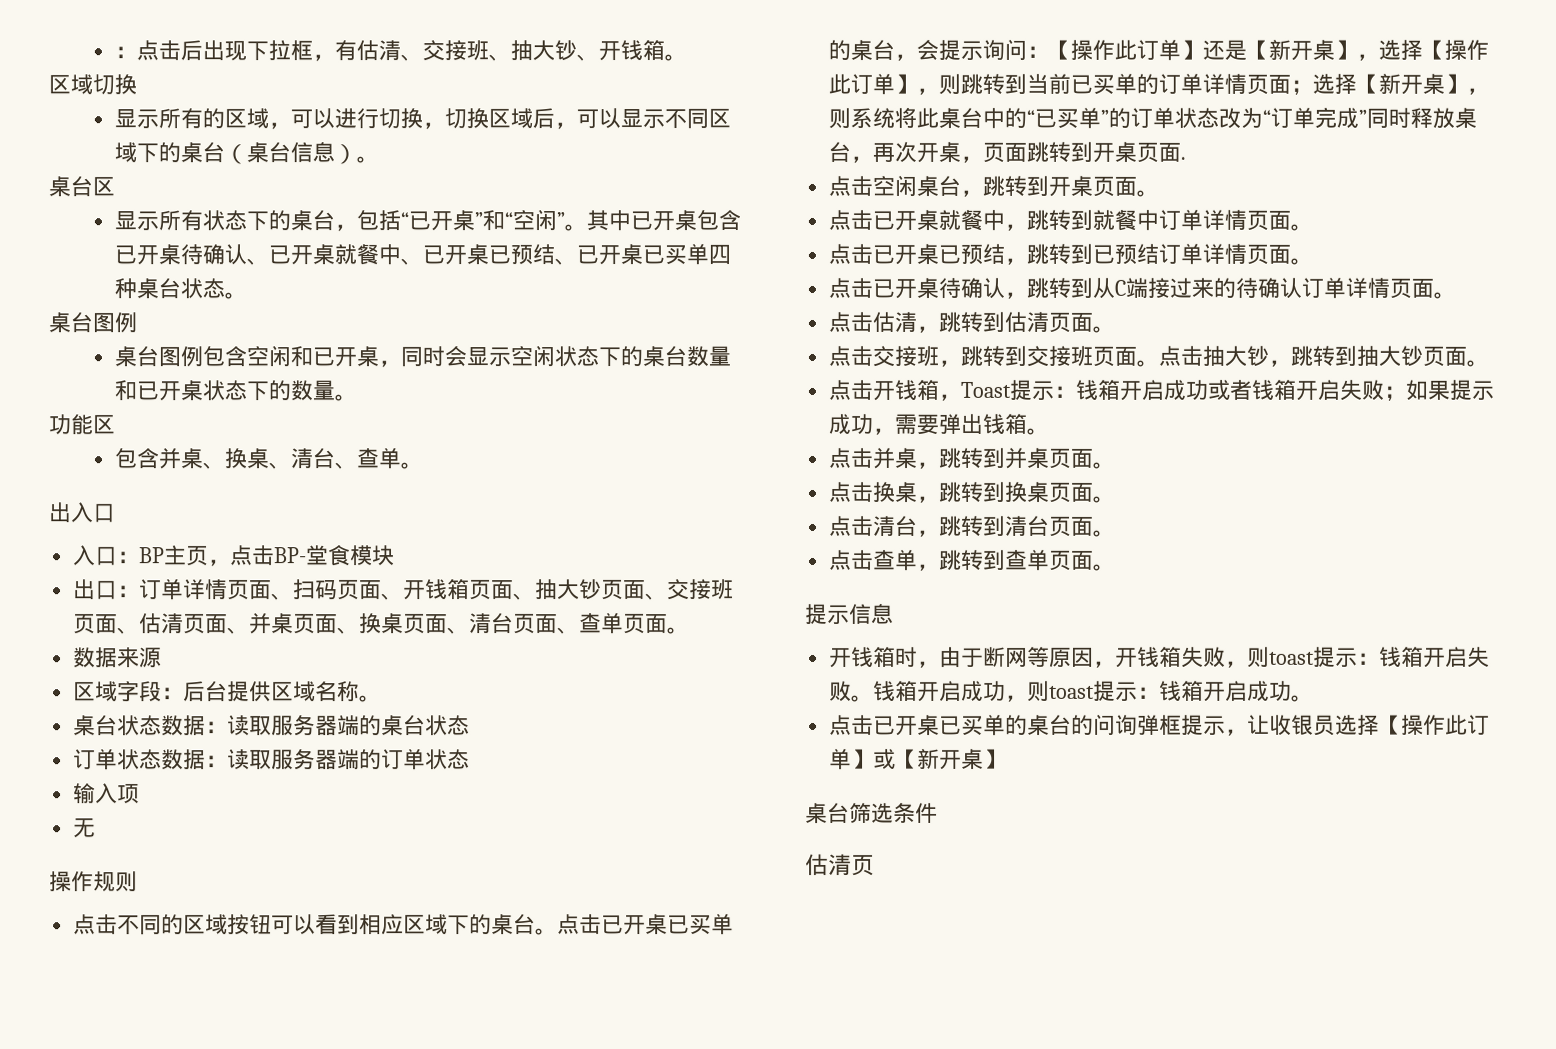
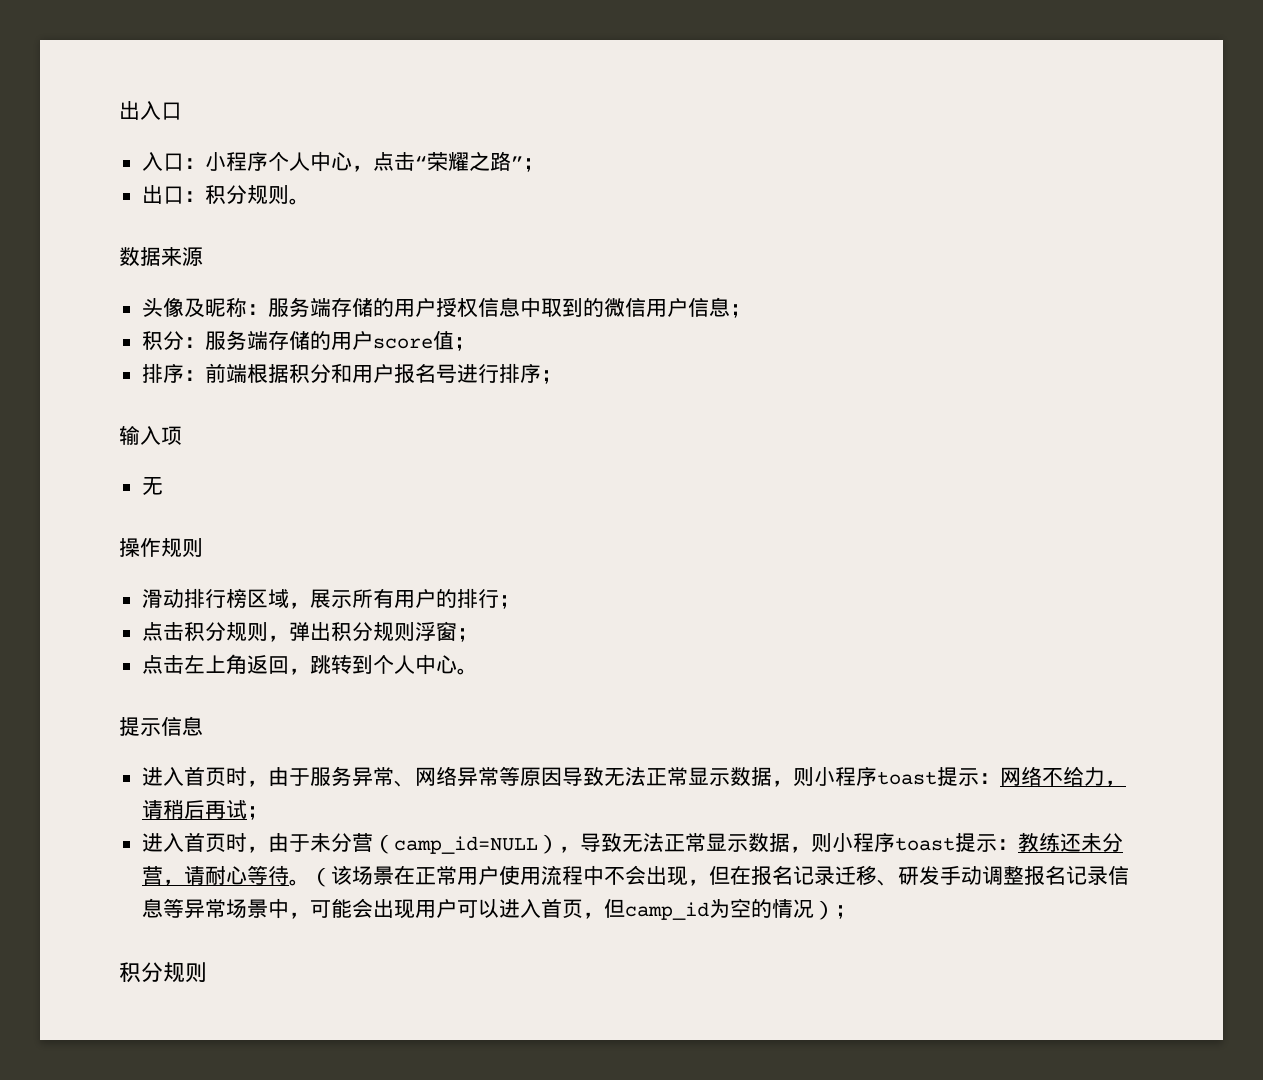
[113,40,687,62] [48,74,137,96] [113,108,731,130] [113,141,379,165] [48,176,115,198] [113,209,741,232] [113,244,731,266] [113,278,247,300] [48,312,137,334] [113,345,731,368] [113,380,357,402] [48,414,115,435] [113,448,423,470] [48,502,115,523] [73,544,396,567] [73,579,735,601] [73,613,691,635] [73,647,163,669] [73,681,383,703] [73,715,471,737] [73,749,471,771] [73,783,141,804] [73,818,97,839] [49,871,138,893] [73,914,735,936] [828,38,1490,61] [828,72,1490,95] [828,106,1478,129] [828,141,1187,163] [828,174,1160,197] [828,209,1314,231] [828,243,1314,265] [828,277,1457,299] [828,311,1116,333] [828,345,1490,367] [828,379,1495,401] [828,413,1050,435] [828,447,1116,469] [828,481,1116,503] [828,515,1117,537] [829,549,1117,571] [805,602,894,624] [829,646,1491,668] [829,680,1315,702] [829,713,1491,736] [829,748,1007,770] [805,802,938,824] [805,853,875,876] ：点击后出现下拉框，有估清、交接班、抽大钞、开钱箱。 // 区域切换 // 显示所有的区域，可以进行切换，切换区域后，可以显示不同区域下的桌台（桌台信息）。 // 桌台区 // 显示所有状态下的桌台，包括“已开桌”和“空闲”。其中已开桌包含已开桌待确认、已开桌就餐中、已开桌已预结、已开桌已买单四种桌台状态。 // 桌台图例 // 桌台图例包含空闲和已开桌，同时会显示空闲状态下的桌台数量和已开桌状态下的数量。 // 功能区 // 包含并桌、换桌、清台、查单。 // 出入口 // 入口：BP主页，点击BP-堂食模块 // 出口：订单详情页面、扫码页面、开钱箱页面、抽大钞页面、交接班页面、估清页面、并桌页面、换桌页面、清台页面、查单页面。 // 数据来源 // 区域字段：后台提供区域名称。 // 桌台状态数据：读取服务器端的桌台状态 // 订单状态数据：读取服务器端的订单状态 // 输入项 // 无 // 操作规则 // 点击不同的区域按钮可以看到相应区域下的桌台。点击已开桌已买单的桌台，会提示询问：【操作此订单】还是【新开桌】，选择【操作此订单】，则跳转到当前已买单的订单详情页面；选择【新开桌】，则系统将此桌台中的“已买单”的订单状态改为“订单完成”同时释放桌台，再次开桌，页面跳转到开桌页面. // 点击空闲桌台，跳转到开桌页面。 // 点击已开桌就餐中，跳转到就餐中订单详情页面。 // 点击已开桌已预结，跳转到已预结订单详情页面。 // 点击已开桌待确认，跳转到从C端接过来的待确认订单详情页面。 // 点击估清，跳转到估清页面。 // 点击交接班，跳转到交接班页面。点击抽大钞，跳转到抽大钞页面。 // 点击开钱箱，Toast提示：钱箱开启成功或者钱箱开启失败；如果提示成功，需要弹出钱箱。 // 点击并桌，跳转到并桌页面。 // 点击换桌，跳转到换桌页面。 // 点击清台，跳转到清台页面。 // 点击查单，跳转到查单页面。 // 提示信息 // 开钱箱时，由于断网等原因，开钱箱失败，则toast提示：钱箱开启失败。钱箱开启成功，则toast提示：钱箱开启成功。 // 点击已开桌已买单的桌台的问询弹框提示，让收银员选择【操作此订单】或【新开桌】 // 桌台筛选条件 // 估清页 -> [119,101,182,120] [141,151,544,172] [141,185,310,205] [119,247,203,266] [141,297,751,318] [141,330,475,351] [141,363,562,384] [119,425,182,445] [141,477,163,495] [119,538,203,557] [141,588,520,609] [141,621,478,642] [141,654,478,675] [119,716,203,736] [141,766,1126,787] [141,799,268,820] [141,832,1123,854] [141,865,1129,887] [141,898,856,920] [119,962,207,983] 出入口 // 入口：小程序个人中心，点击“荣耀之路”； // 出口：积分规则。 // 数据来源 // 头像及昵称：服务端存储的用户授权信息中取到的微信用户信息； // 积分：服务端存储的用户score值； // 排序：前端根据积分和用户报名号进行排序； // 输入项 // 无 // 操作规则 // 滑动排行榜区域，展示所有用户的排行； // 点击积分规则，弹出积分规则浮窗； // 点击左上角返回，跳转到个人中心。 // 提示信息 // 进入首页时，由于服务异常、网络异常等原因导致无法正常显示数据，则小程序toast提示：网络不给力，请稍后再试； // 进入首页时，由于未分营（camp_id=NULL），导致无法正常显示数据，则小程序toast提示：教练还未分营，请耐心等待。（该场景在正常用户使用流程中不会出现，但在报名记录迁移、研发手动调整报名记录信息等异常场景中，可能会出现用户可以进入首页，但camp_id为空的情况）； // 积分规则

